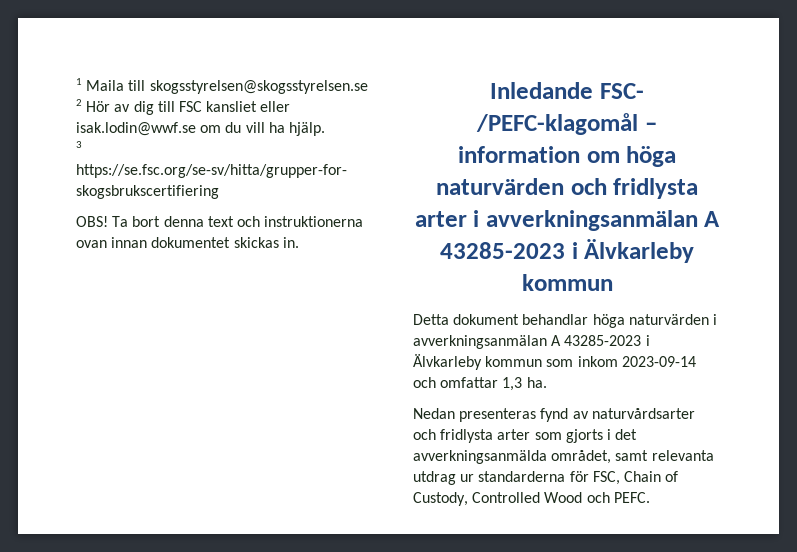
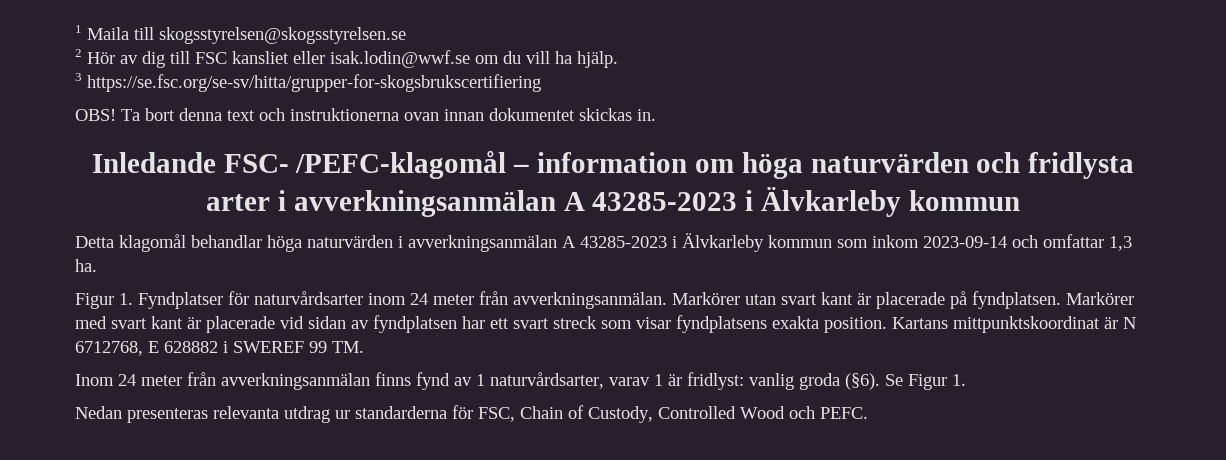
[453,314,520,325] dokument -> [119,234,186,252] klagomål
[413,408,695,422] [413,429,638,443] [413,450,649,464] Nedan presenteras fynd av naturvårdsarter och fridlysta arter som gjorts i det avverkningsanmälda området, samt -> [75,291,1134,309] [75,315,1136,333] [75,341,364,356] [75,372,966,390] [75,406,208,423] Figur 1. Fyndplatser för naturvårdsarter inom 24 meter från avverkningsanmälan. Markörer utan svart kant är placerade på fyndplatsen. Markörer med svart kant är placerade vid sidan av fyndplatsen har ett svart streck som visar fyndplatsens exakta position. Kartans mittpunktskoordinat är N 6712768, E 628882 i SWEREF 99 TM. // Inom 24 meter från avverkningsanmälan finns fynd av 1 naturvårdsarter, varav 1 är fridlyst: vanlig groda (§6). Se Figur 1. // Nedan presenteras

